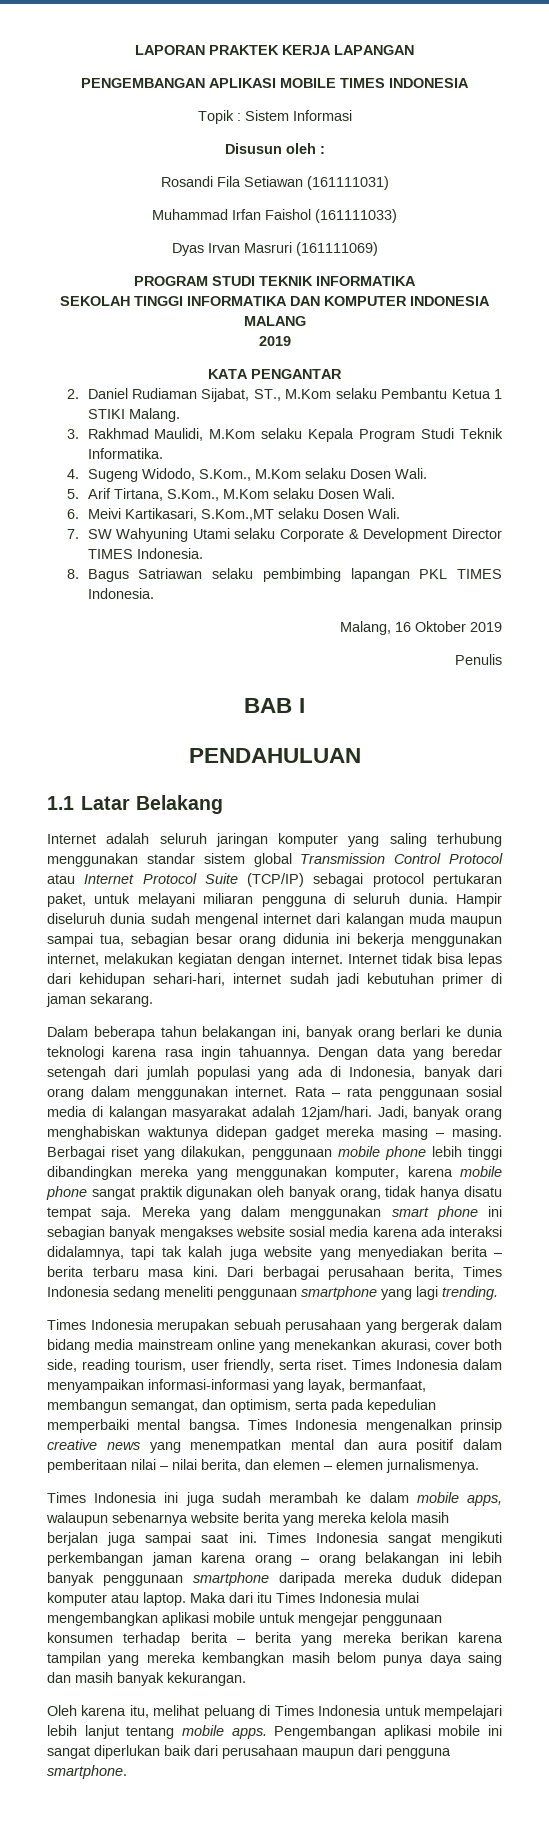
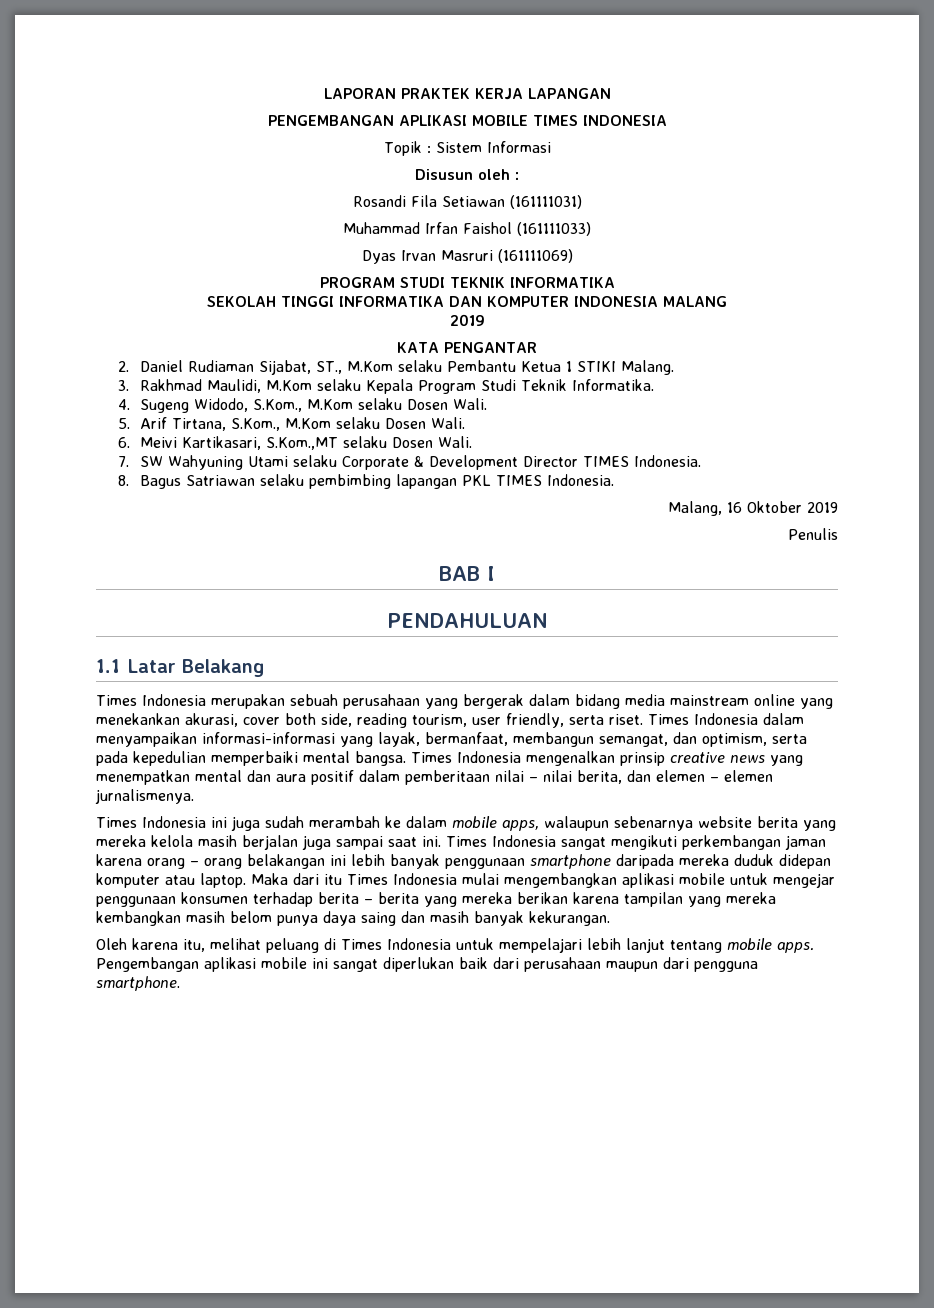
[47,833,502,847] [47,853,503,867] [47,873,502,887] [47,893,502,907] [47,913,502,927] [47,933,502,947] [47,953,502,967] [47,973,502,987] [46,993,153,1007] [47,1026,503,1040] [47,1046,502,1060] [47,1066,502,1080] [47,1086,502,1100] [47,1106,502,1120] [47,1126,502,1140] [47,1146,502,1160] [47,1166,502,1180] [46,1186,502,1200] [47,1206,502,1220] [47,1226,502,1240] [47,1246,504,1260] [47,1266,502,1280] [47,1286,498,1300] // Internet adalah seluruh jaringan komputer yang saling terhubung menggunakan standar sistem global Transmission Control Protocol atau Internet Protocol Suite (TCP/IP) sebagai protocol pertukaran paket, untuk melayani miliaran pengguna di seluruh dunia. Hampir diseluruh dunia sudah mengenal internet dari kalangan muda maupun sampai tua, sebagian besar orang didunia ini bekerja menggunakan internet, melakukan kegiatan dengan internet. Internet tidak bisa lepas dari kehidupan sehari-hari, internet sudah jadi kebutuhan primer di jaman sekarang. // Dalam beberapa tahun belakangan ini, banyak orang berlari ke dunia teknologi karena rasa ingin tahuannya. Dengan data yang beredar setengah dari jumlah populasi yang ada di Indonesia, banyak dari orang dalam menggunakan internet. Rata – rata penggunaan sosial media di kalangan masyarakat adalah 12jam/hari. Jadi, banyak orang menghabiskan waktunya didepan gadget mereka masing – masing. Berbagai riset yang dilakukan, penggunaan mobile phone lebih tinggi dibandingkan mereka yang menggunakan komputer, karena mobile phone sangat praktik digunakan oleh banyak orang, tidak hanya disatu tempat saja. Mereka yang dalam menggunakan smart phone ini sebagian banyak mengakses website sosial media karena ada interaksi didalamnya, tapi tak kalah juga website yang menyediakan berita – berita terbaru masa kini. Dari berbagai perusahaan berita, Times Indonesia sedang meneliti penggunaan smartphone yang lagi trending. -> (264, 668) none

